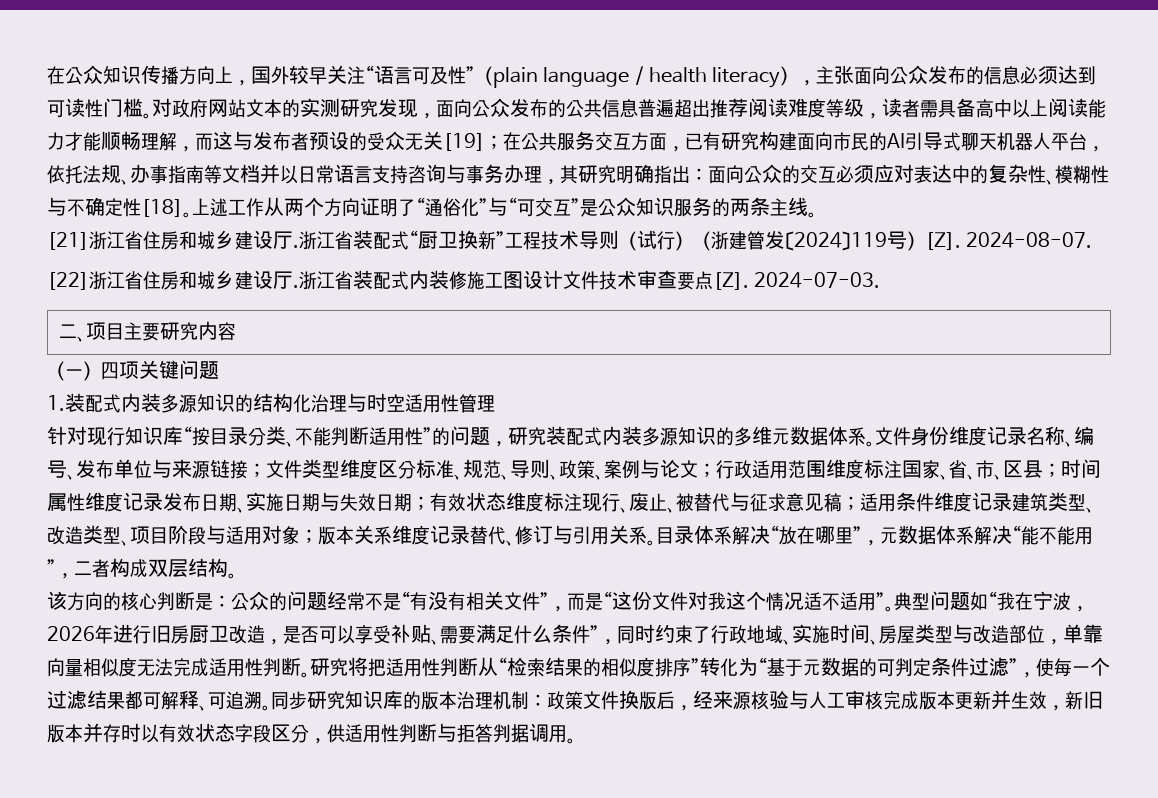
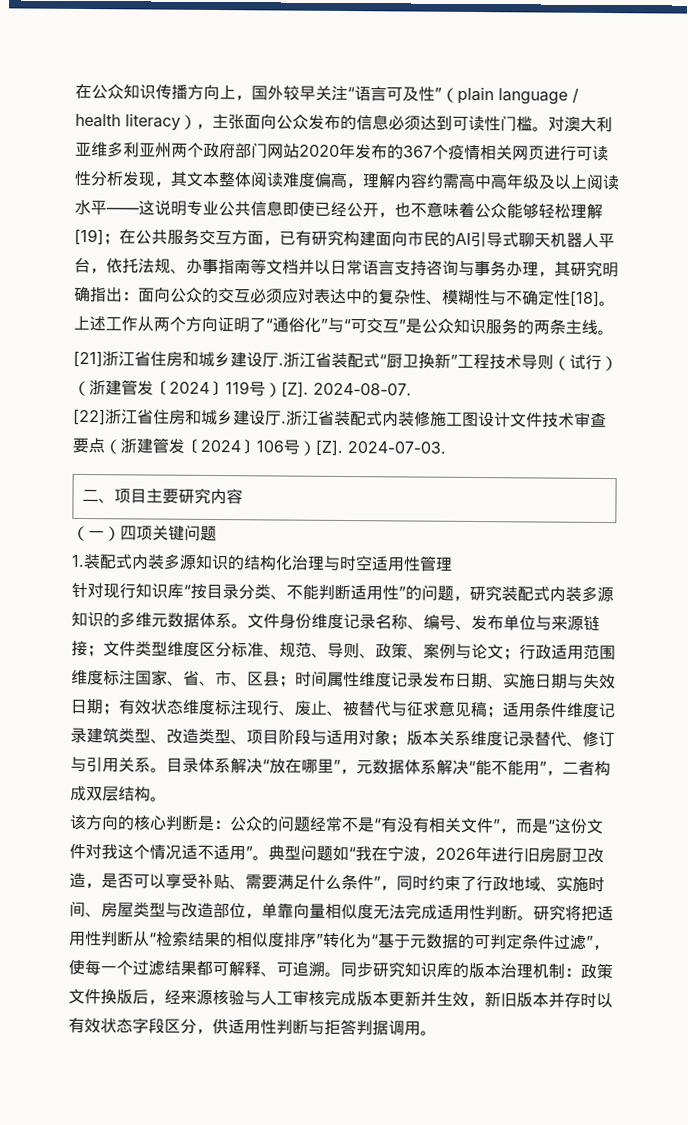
[172,98,1106,119] [47,131,443,152] 政府网站文本的实测研究发现，面向公众发布的公共信息普遍超出推荐阅读难度等级，读者需具备高中以上阅读能力才能顺畅理解，而这与发布者预设的受众无关 -> [564,115,613,133] [75,141,609,162] [74,170,619,191] [74,199,603,219] 澳大利亚维多利亚州两个政府部门网站2020年发布的367个疫情相关网页进行可读性分析发现，其文本整体阅读难度偏高，理解内容约需高中高年级及以上阅读水平——这说明专业公共信息即使已经公开，也不意味着公众能够轻松理解
(713, 280) none -> [104,437,316,456] （浙建管发〔2024〕106号）

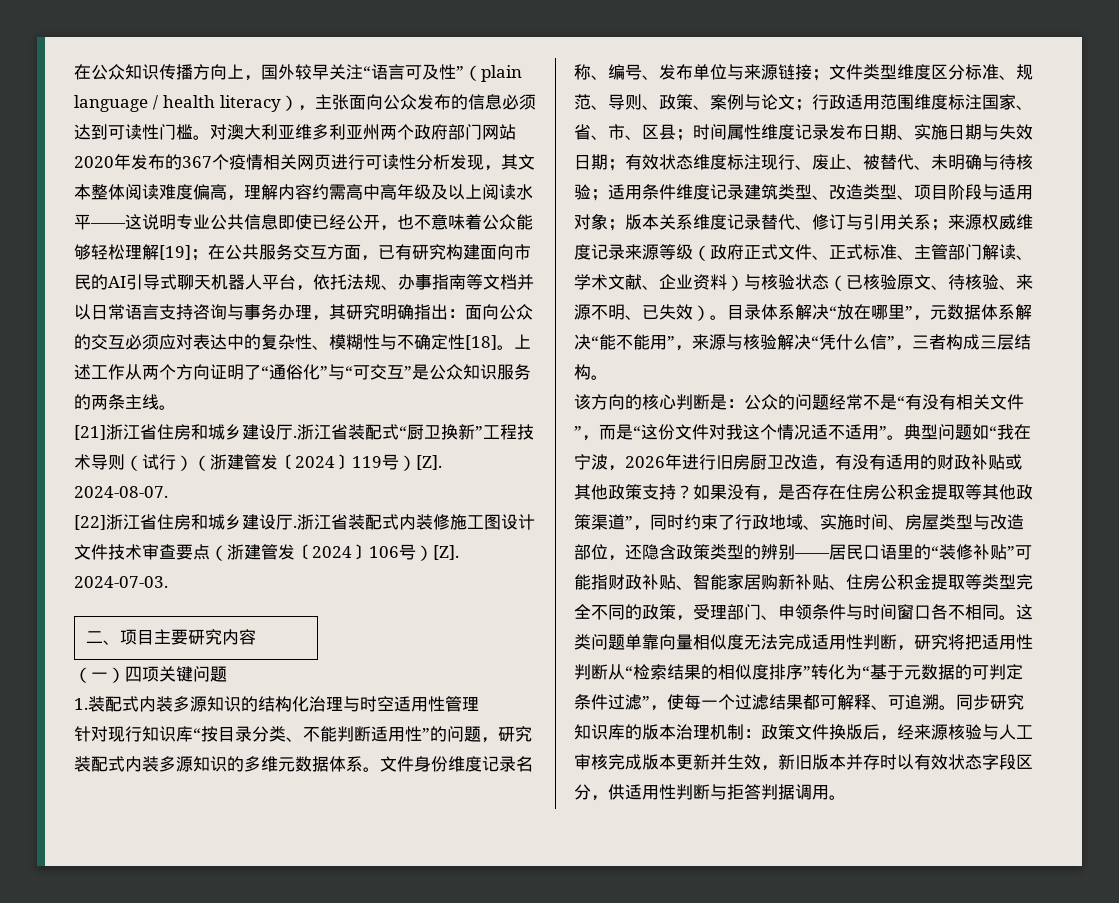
[390,700,487,718] 与征求意见稿 -> [914,154,1033,170] [574,184,591,200] 、未明确与待核验
(151, 765) none -> [931,214,1033,231] [574,244,1033,261] [574,274,1033,291] [574,304,710,321] ；来源权威维度记录来源等级（政府正式文件、正式标准、主管部门解读、学术文献、企业资料）与核验状态（已核验原文、待核验、来源不明、已失效）
[562,760,611,777] [70,785,103,802] 二者构成双 -> [692,334,997,351] 来源与核验解决“凭什么信”，三者构成三
[101,873,374,891] 是否可以享受补贴、需要满足什么条件 -> [835,454,1022,470] [574,484,1033,501] [574,514,625,530] 有没有适用的财政补贴或其他政策支持？如果没有，是否存在住房公积金提取等其他政策渠道
(262, 916) none -> [625,544,1032,560] [574,573,1033,590] [574,604,1033,621] [574,634,625,650] 还隐含政策类型的辨别——居民口语里的“装修补贴”可能指财政补贴、智能家居购新补贴、住房公积金提取等类型完全不同的政策，受理部门、申领条件与时间窗口各不相同。这类问题
[517,915,534,921] 。 -> [897,645,914,651] ，

